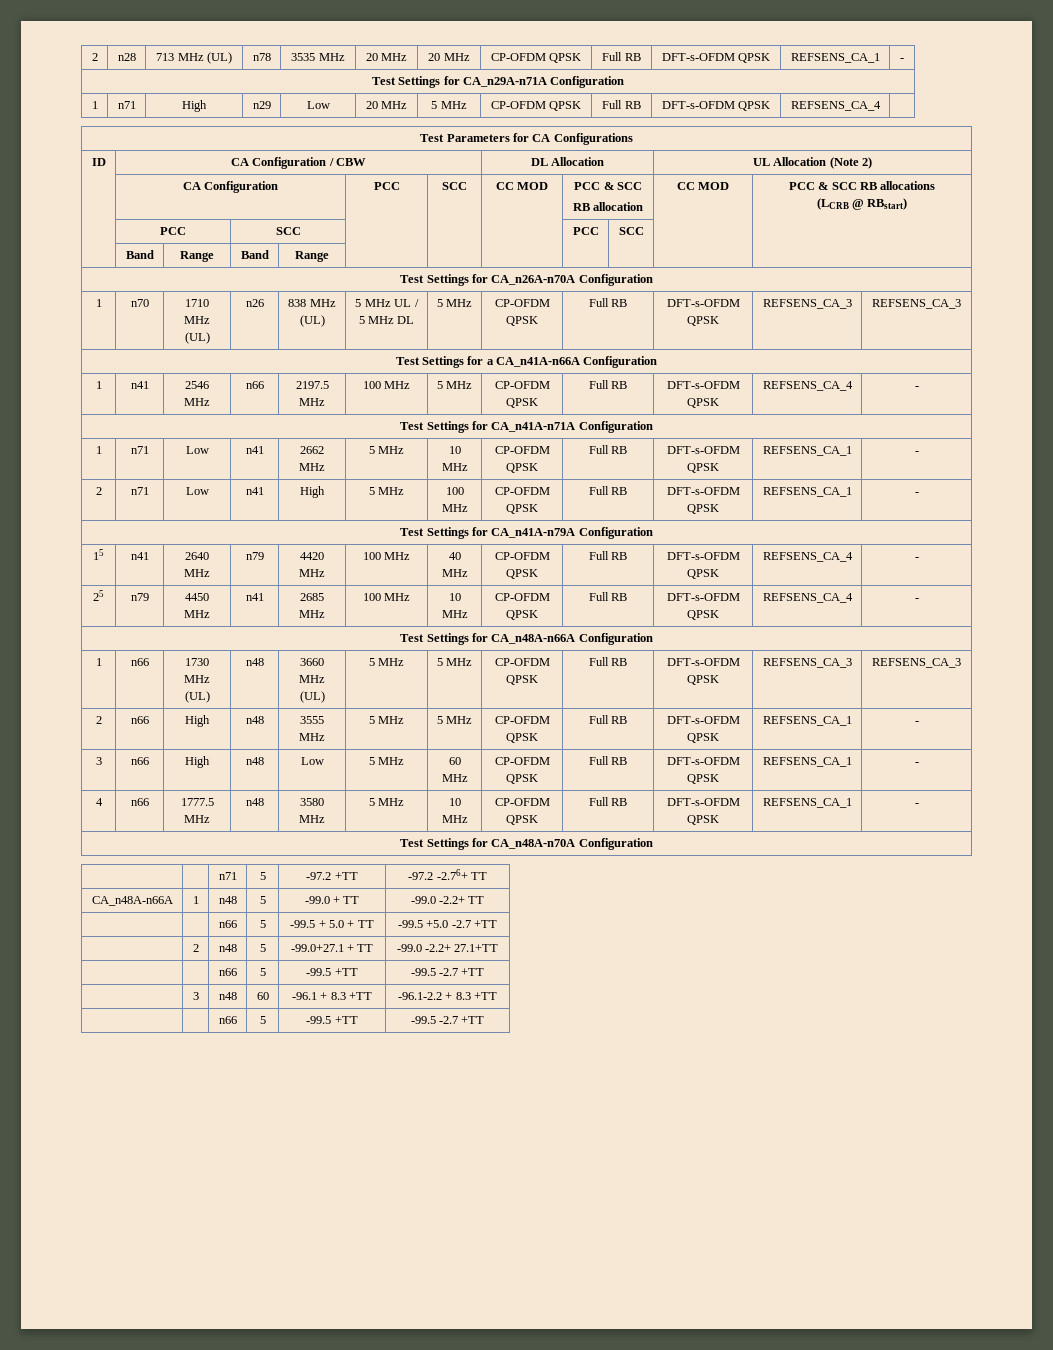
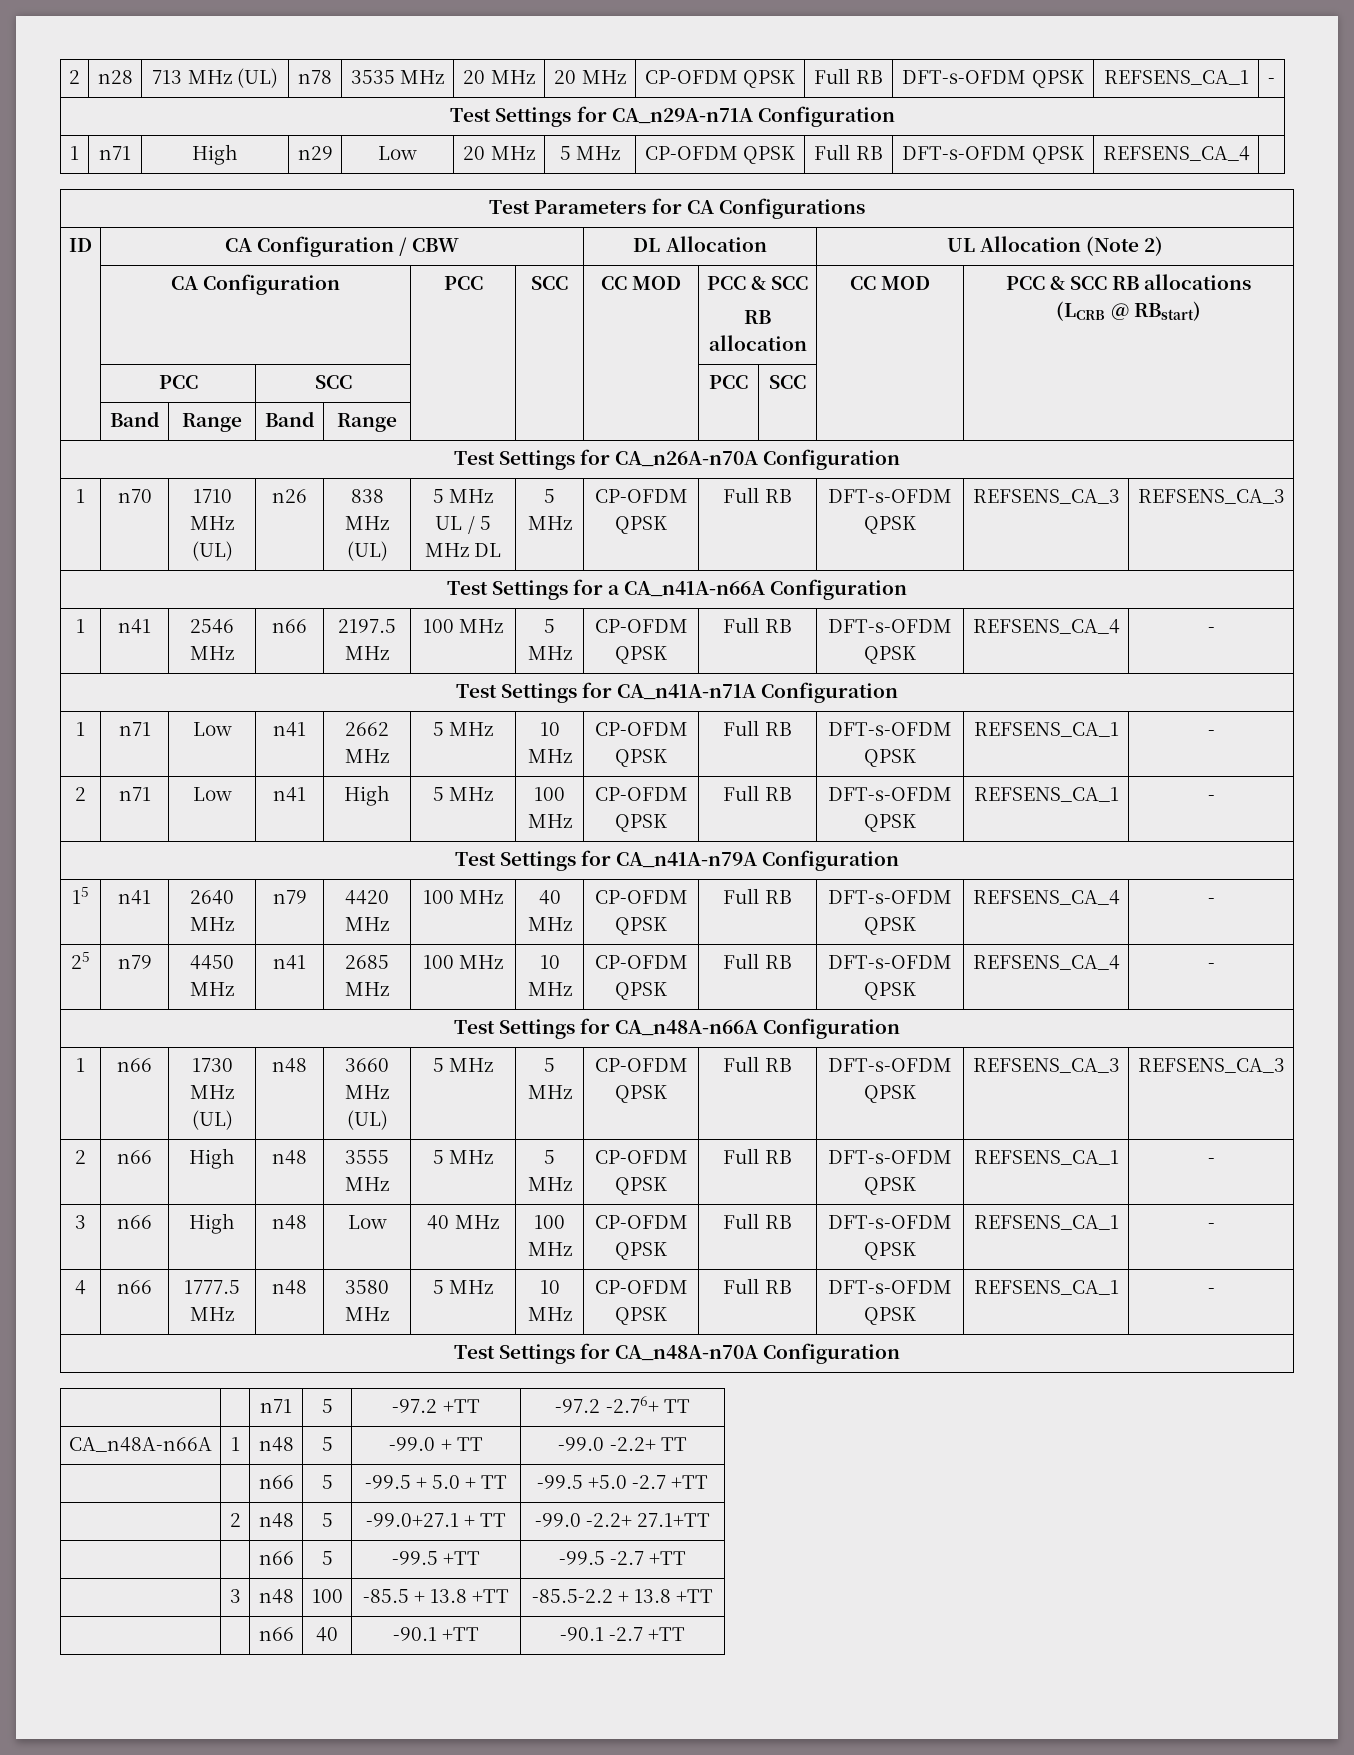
[368,757,405,765] [448,757,461,765] 5 MHz | 60 -> [427,1215,499,1230] [534,1215,565,1229] 40 MHz | 100
[256,992,269,1000] [291,992,373,1000] [397,992,471,1000] 60 | -96.1 + 8.3 +TT | -96.1-2.2 + 8.3 -> [311,1589,343,1603] [362,1589,510,1603] [531,1589,672,1603] 100 | -85.5 + 13.8 +TT | -85.5-2.2 + 13.8
[259,1016,266,1024] [306,1016,358,1024] [410,1016,436,1024] 5 | -99.5 +TT | -99.5 -> [316,1627,338,1642] [392,1627,480,1641] [559,1627,604,1641] 40 | -90.1 +TT | -90.1

